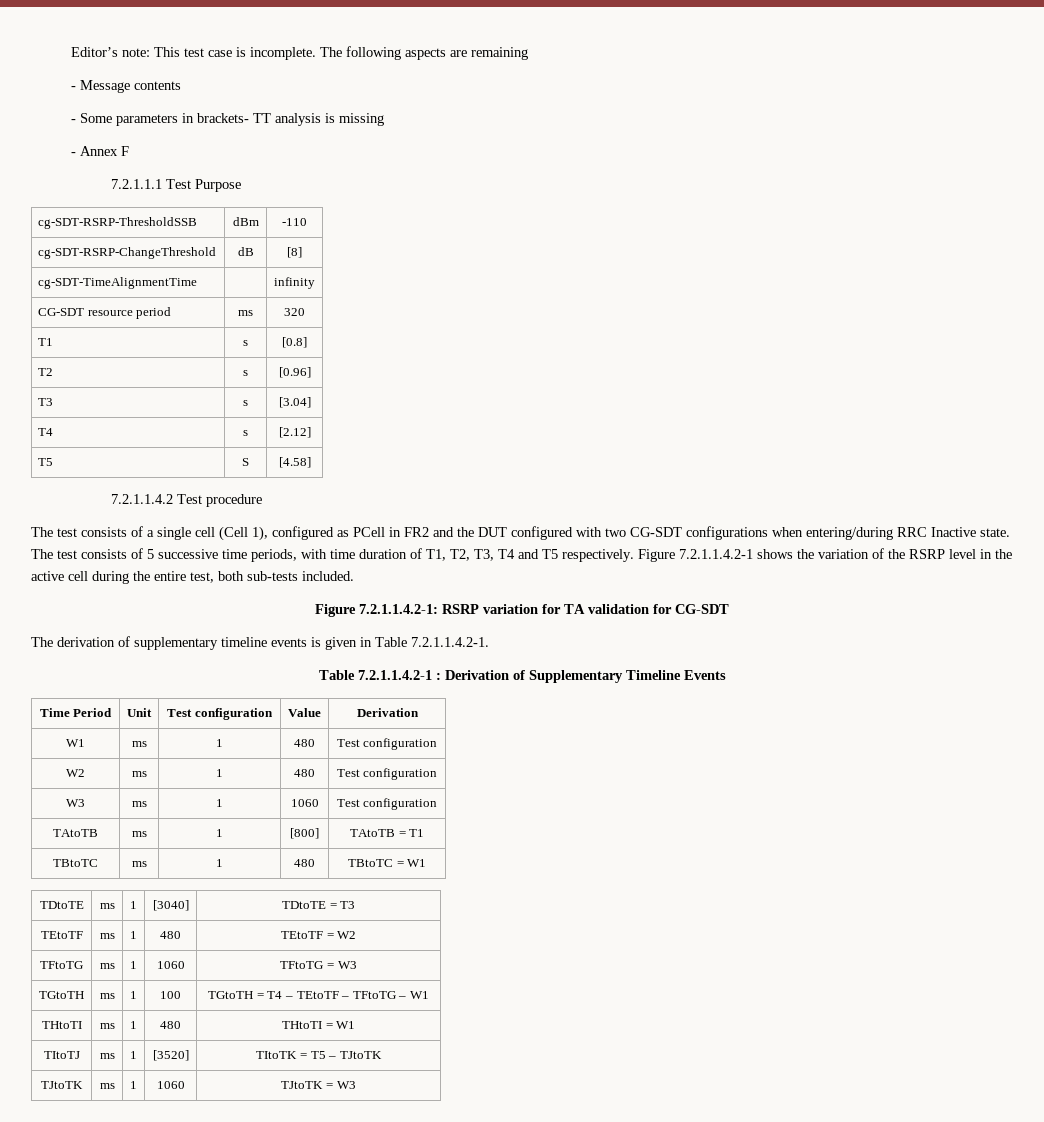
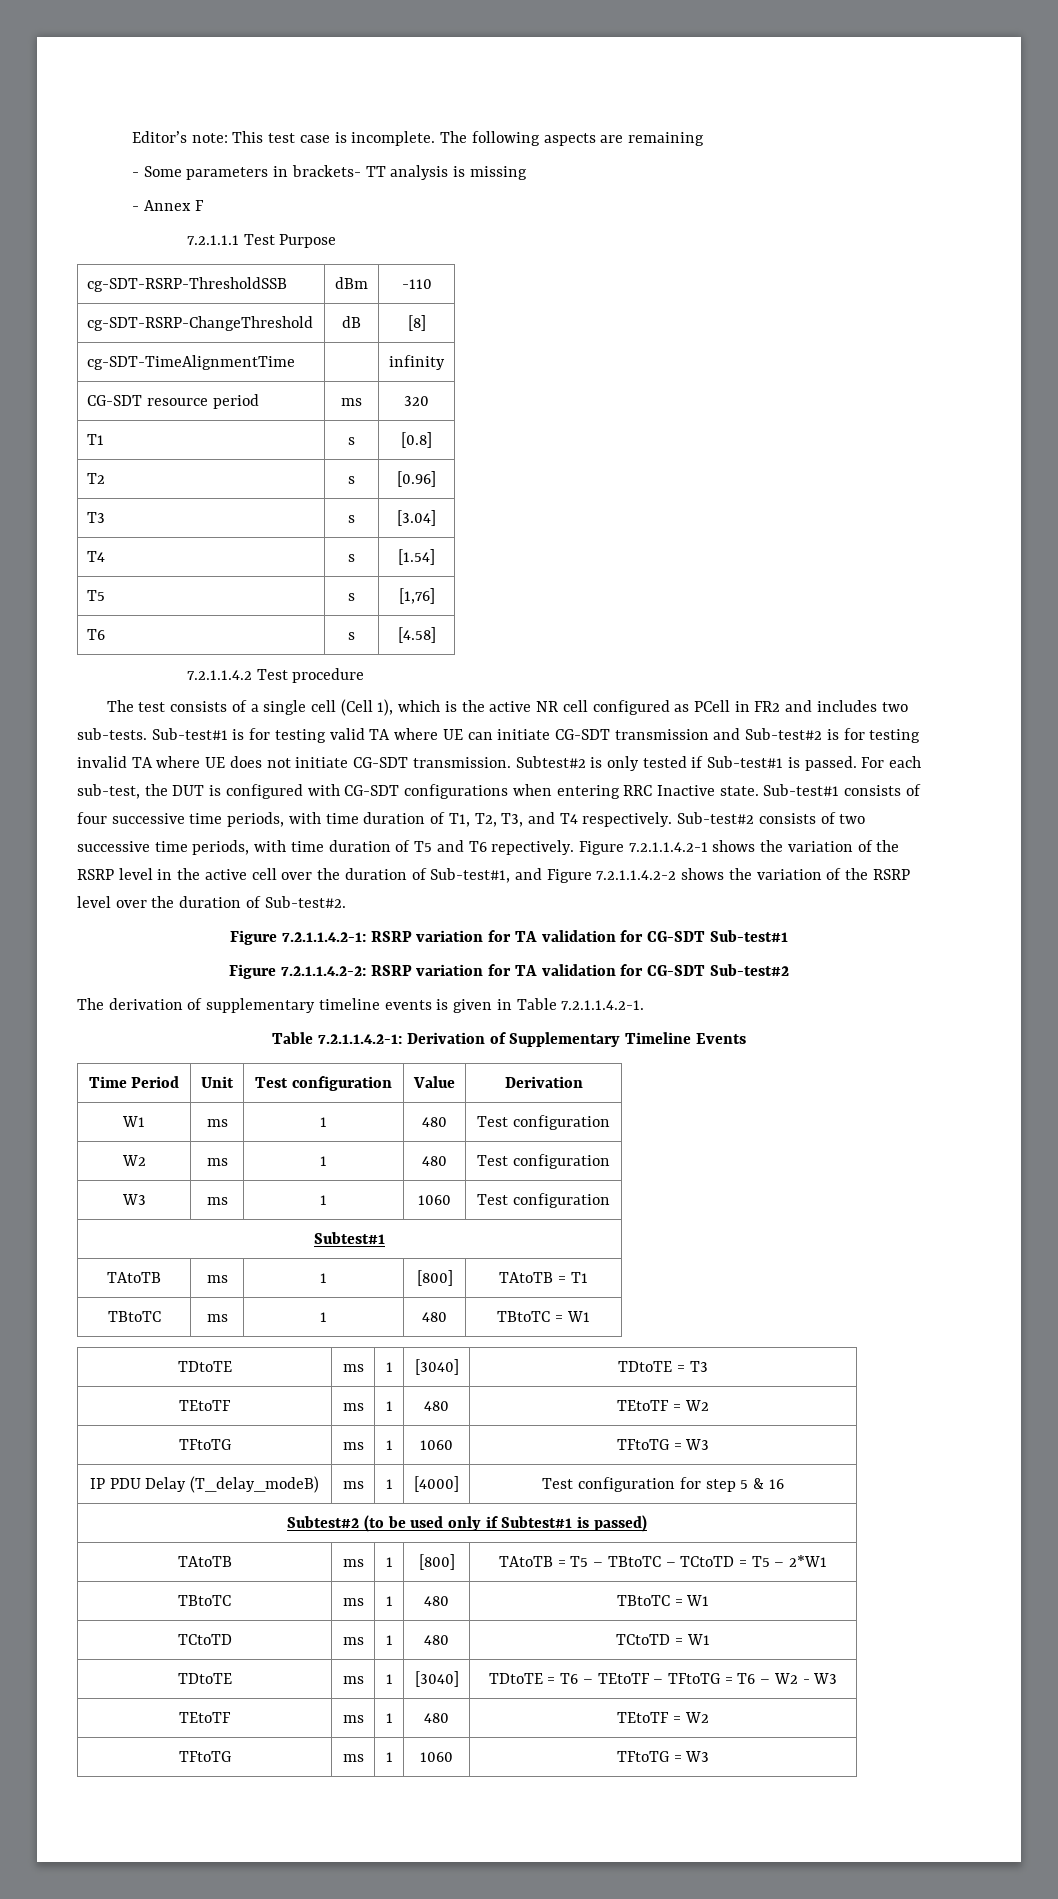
[71,80,182,93] // - Message contents -> (704, 139) none
[278,427,311,438] [2.12] -> [398,549,435,565] [1.54]
[242,458,249,466] S -> [348,593,355,601] [398,588,435,604] [87,629,106,640] [348,632,355,640] s | [1,76] // T6 | s
(268, 533) none -> [398,700,588,712] which is the active NR cell
(454, 532) none -> [816,700,908,712] [77,728,921,743] [77,756,922,771] [77,784,140,799] includes two sub-tests. Sub-test#1 is for testing valid TA where UE can initiate CG-SDT transmission and Sub-test#2 is for testing invalid TA where UE does not initiate CG-SDT transmission. Subtest#2 is only tested if Sub-test#1 is passed. For each sub-test,
(507, 532) none -> [209,785,222,796] is
[605,528,626,537] two -> (340, 790) none
[806,527,893,540] entering/during -> [556,785,620,799] entering
[31,548,154,559] The test consists of 5 -> [763,784,921,796] [77,812,107,824] Sub-test#1 consists of four
[498,549,634,562] T4 and T5 respectively. -> [527,812,866,827] [77,840,575,855] and T4 respectively. Sub-test#2 consists of two successive time periods, with time duration of T5 and T6 repectively.
[92,571,354,584] during the entire test, both sub-tests included. -> [281,868,910,883] [77,896,346,908] over the duration of Sub-test#1, and Figure 7.2.1.1.4.2-2 shows the variation of the RSRP level over the duration of Sub-test#2.
(729, 609) none -> [709,930,788,942] [229,964,789,979] Sub-test#1 // Figure 7.2.1.1.4.2-2: RSRP variation for TA validation for CG-SDT Sub-test#2
[357,670,441,680] 7.2.1.1.4.2-1 : -> [318,1034,403,1044] 7.2.1.1.4.2-1:
(438, 804) none -> [314,1232,385,1244] // Subtest#1
[39,991,84,999] [99,993,115,999] [130,991,137,999] [160,991,181,999] [208,991,429,999] [41,1021,82,1029] [99,1023,115,1029] [130,1021,137,1029] [160,1021,181,1029] [281,1021,356,1029] [43,1051,80,1059] [99,1053,115,1059] [130,1051,137,1059] [152,1050,189,1061] [256,1051,382,1059] [41,1081,83,1089] [99,1083,115,1089] [130,1081,137,1089] [156,1081,185,1089] [281,1081,324,1089] TGtoTH | ms | 1 | 100 | TGtoTH = T4 – TEtoTF – TFtoTG – W1 // THtoTI | ms | 1 | 480 | THtoTI = W1 // TItoTJ | ms | 1 | [3520] | TItoTK = T5 – TJtoTK // TJtoTK | ms | 1 | 1060 | TJtoTK -> [89,1476,320,1493] [342,1481,364,1489] [385,1479,393,1489] [414,1476,459,1492] [542,1477,784,1492] [287,1515,647,1532] [177,1556,232,1567] [342,1559,364,1567] [385,1557,393,1567] [418,1554,455,1570] [498,1555,828,1567] [178,1595,231,1606] [342,1598,364,1606] [385,1596,393,1606] [424,1596,449,1606] [616,1595,710,1606] [177,1634,232,1645] [342,1637,364,1645] [385,1635,393,1645] [424,1635,449,1645] [616,1634,710,1645] [177,1673,232,1684] [342,1676,364,1684] [385,1674,393,1684] [414,1671,459,1687] [488,1673,838,1684] [179,1712,231,1723] [342,1715,364,1723] [385,1713,393,1723] [424,1713,449,1723] [617,1712,709,1723] [178,1751,231,1762] [342,1754,364,1762] [385,1752,393,1762] [420,1752,453,1762] [616,1751,669,1762] IP PDU Delay (T_delay_modeB) | ms | 1 | [4000] | Test configuration for step 5 & 16 // Subtest#2 (to be used only if Subtest#1 is passed) // TAtoTB | ms | 1 | [800] | TAtoTB = T5 – TBtoTC – TCtoTD = T5 – 2*W1 // TBtoTC | ms | 1 | 480 | TBtoTC = W1 // TCtoTD | ms | 1 | 480 | TCtoTD = W1 // TDtoTE | ms | 1 | [3040] | TDtoTE = T6 – TEtoTF – TFtoTG = T6 – W2 - W3 // TEtoTF | ms | 1 | 480 | TEtoTF = W2 // TFtoTG | ms | 1 | 1060 | TFtoTG

